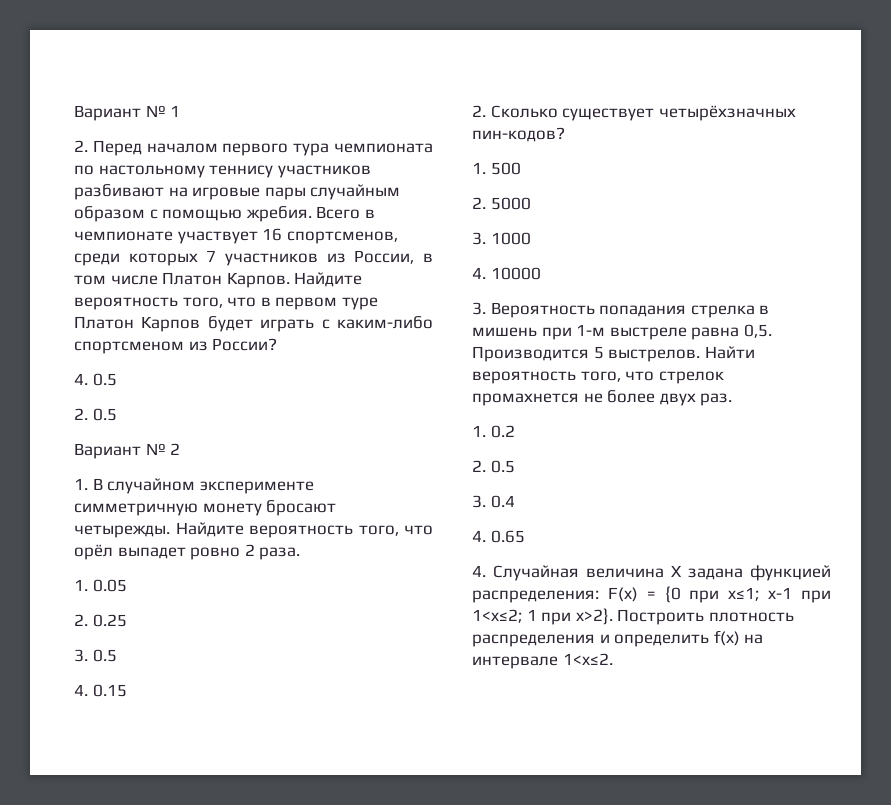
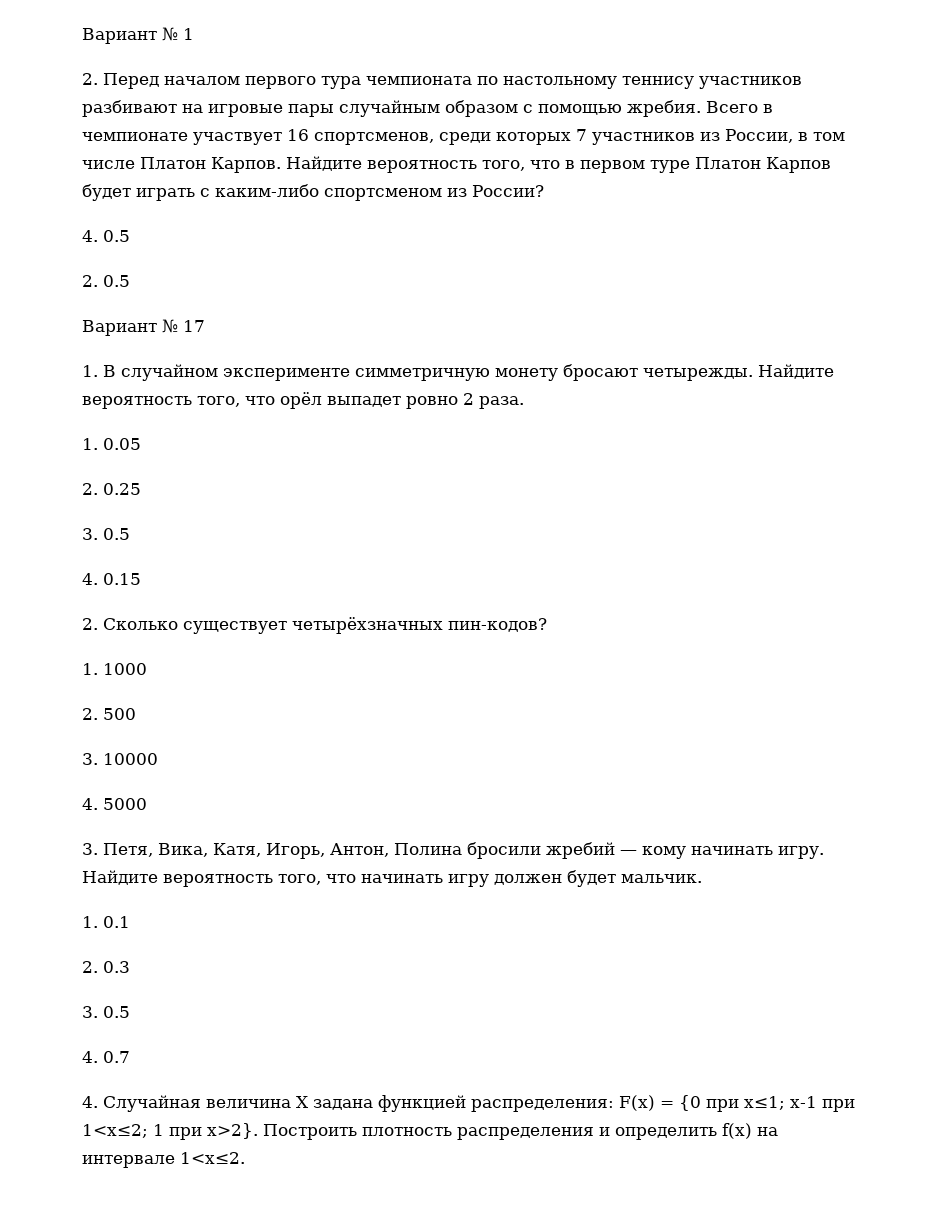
[170,443,181,455] 2 -> [183,320,205,332] 17
(486, 168) none -> [103,663,147,675] [82,708,98,720] 1000 // 2.
[472,197,486,209] 2. -> [82,753,158,765] [82,798,98,810] 3. 10000 // 4.
[490,232,531,245] [472,267,541,280] [472,302,770,318] [472,324,772,340] [472,346,755,362] [472,371,724,384] [472,390,733,406] [472,425,515,438] [472,460,515,473] [472,495,515,508] [472,530,525,543] 1000 // 4. 10000 // 3. Вероятность попадания стрелка в мишень при 1-м выстреле равна 0,5. Производится 5 выстрелов. Найти вероятность того, что стрелок промахнется не более двух раз. // 1. 0.2 // 2. 0.5 // 3. 0.4 // 4. 0.65 -> [103,842,824,859] [82,870,702,887] [82,916,130,928] [82,961,130,973] [82,1006,130,1018] [82,1051,130,1063] Петя, Вика, Катя, Игорь, Антон, Полина бросили жребий — кому начинать игру. Найдите вероятность того, что начинать игру должен будет мальчик. // 1. 0.1 // 2. 0.3 // 3. 0.5 // 4. 0.7

